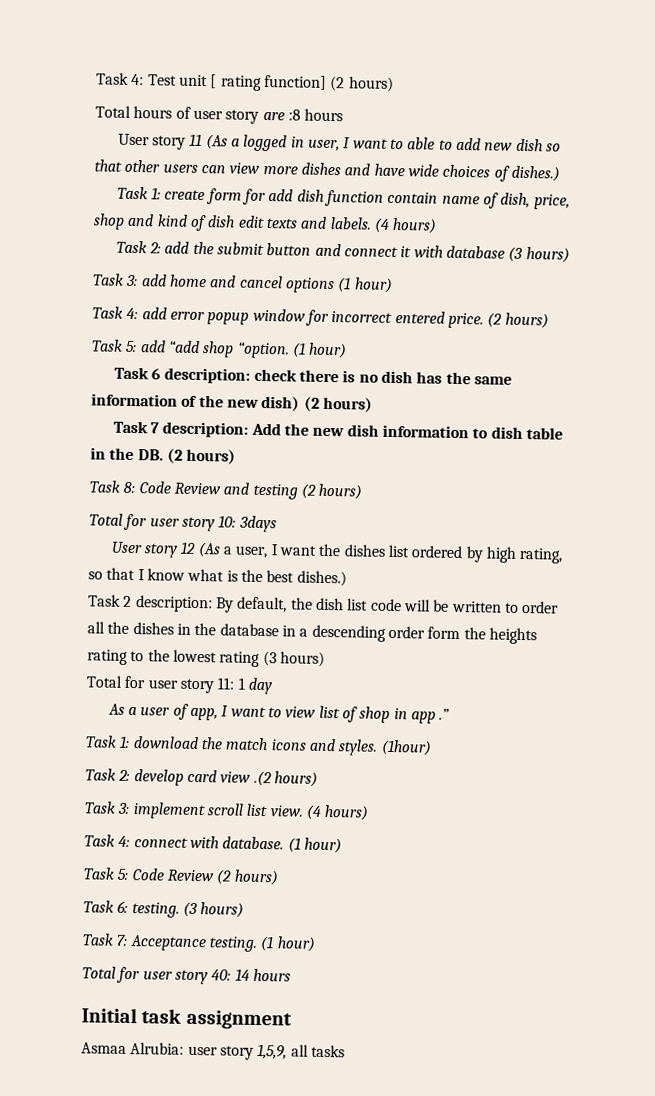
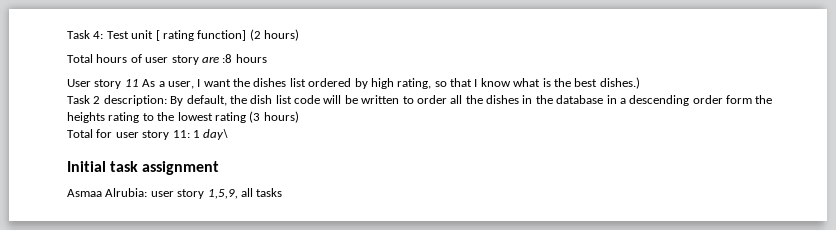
[205,134,561,152] [94,159,560,182] [116,186,570,210] [93,213,438,234] [115,240,570,263] [93,273,393,294] [92,306,549,329] [91,339,348,359] [113,366,512,385] [91,393,373,413] [112,420,563,440] [90,447,237,465] [89,480,363,500] [89,513,277,533] [110,541,221,558] (As a logged in user, I want to able to add new dish so that other users can view more dishes and have wide choices of dishes.) // Task 1: create form for add dish function contain name of dish, price, shop and kind of dish edit texts and labels. (4 hours) // Task 2: add the submit button and connect it with database (3 hours) // Task 3: add home and cancel options (1 hour) // Task 4: add error popup window for incorrect entered price. (2 hours) // Task 5: add “add shop “option. (1 hour) // Task 6 description: check there is no dish has the same information of the new dish) (2 hours) // Task 7 description: Add the new dish information to dish table in the DB. (2 hours) // Task 8: Code Review and testing (2 hours) // Total for user story 10: 3days // User story 12 (As -> [142,79,156,87] As
[247,677,272,695] [107,703,451,724] [85,735,432,756] [85,768,318,787] [84,801,370,821] [84,834,342,854] [83,867,279,886] [83,900,245,918] [82,933,316,952] [82,966,291,985] day // As a user of app, I want to view list of shop in app .” // Task 1: download the match icons and styles. (1hour) // Task 2: develop card view .(2 hours) // Task 3: implement scroll list view. (4 hours) // Task 4: connect with database. (1 hour) // Task 5: Code Review (2 hours) // Task 6: testing. (3 hours) // Task 7: Acceptance testing. (1 hour) // Total for user story 40: 14 hours -> [203,129,229,140] day\

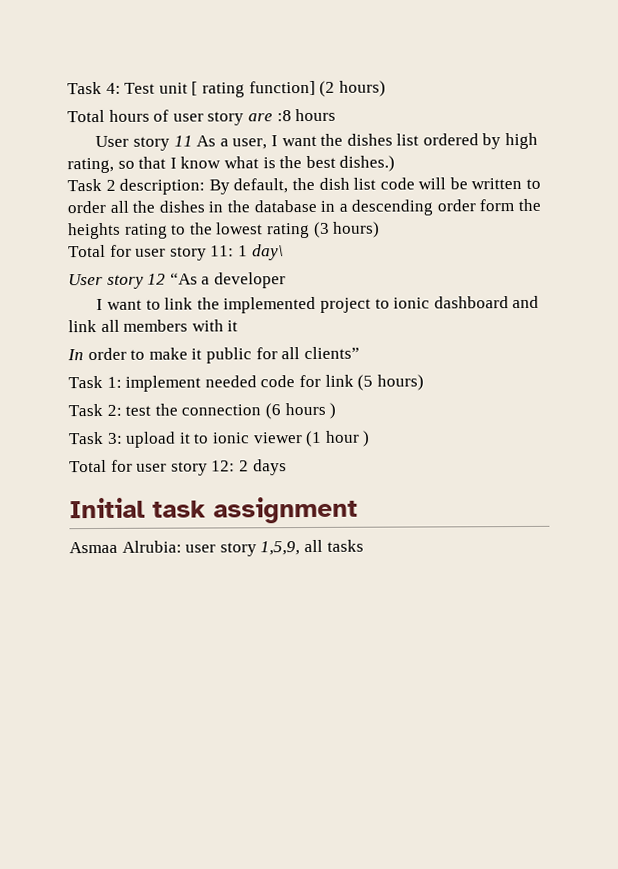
(229, 134) none -> [68,272,286,289] [96,295,540,314] [68,319,239,333] [67,346,360,364] [68,374,424,392] [68,402,337,420] [68,430,371,448] [69,459,287,476] // User story 12 “As a developer // I want to link the implemented project to ionic dashboard and link all members with it // In order to make it public for all clients” // Task 1: implement needed code for link (5 hours) // Task 2: test the connection (6 hours ) // Task 3: upload it to ionic viewer (1 hour ) // Total for user story 12: 2 days

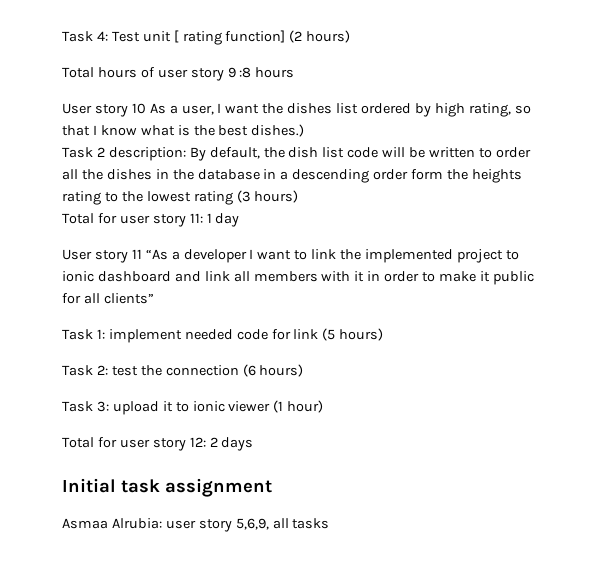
[247,113,273,122] are -> [227,67,236,78] 9
[173,135,193,147] 11 -> [131,103,146,114] 10
[251,244,284,261] [68,273,167,289] day\ // User story 12 -> [215,213,240,227] [62,249,142,263] day // User story 11
(286, 280) // -> (247, 256) none
[67,349,84,361] // In -> [367,271,381,281] in
[284,402,337,419] hours ) -> [259,364,304,377] hours)
[324,430,371,447] hour ) -> [287,400,324,413] hour)
[260,541,301,556] 1,5,9, -> [235,518,269,530] 5,6,9,

